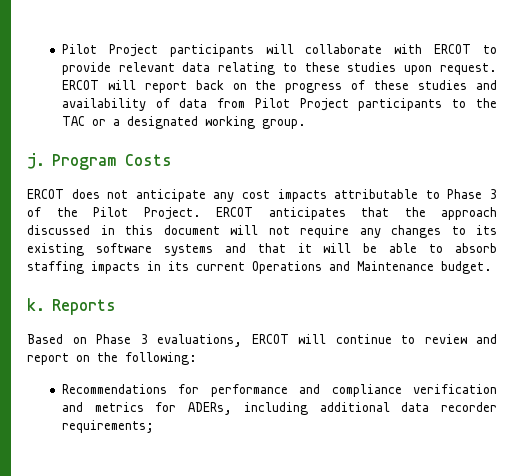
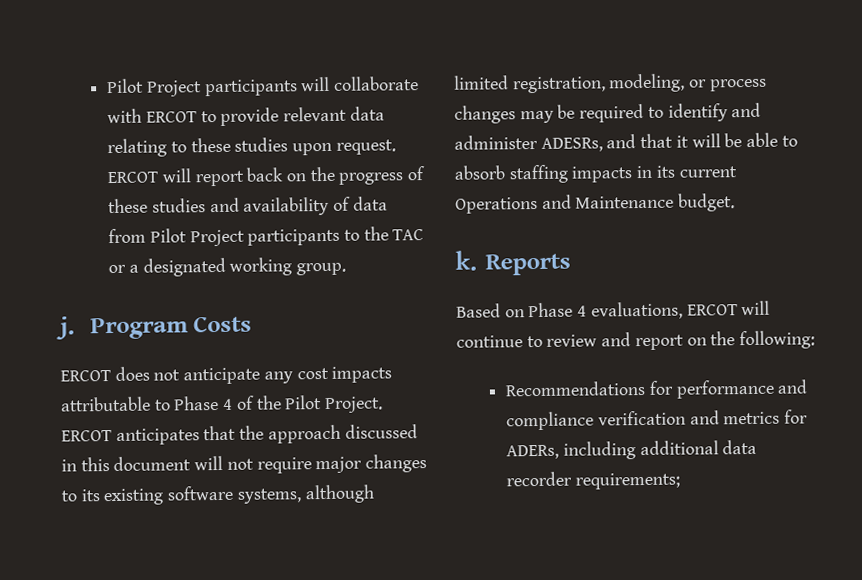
[490,189,498,199] 3 -> [223,398,234,410] 4
[359,228,381,238] any -> [315,456,363,474] major
[163,244,213,256] systems -> [236,484,375,504] [453,73,767,94] [454,102,762,124] [454,134,603,152] systems, although limited registration, modeling, or process changes may be required to identify and administer ADESRs,
[140,334,148,344] 3 -> [577,305,588,317] 4

